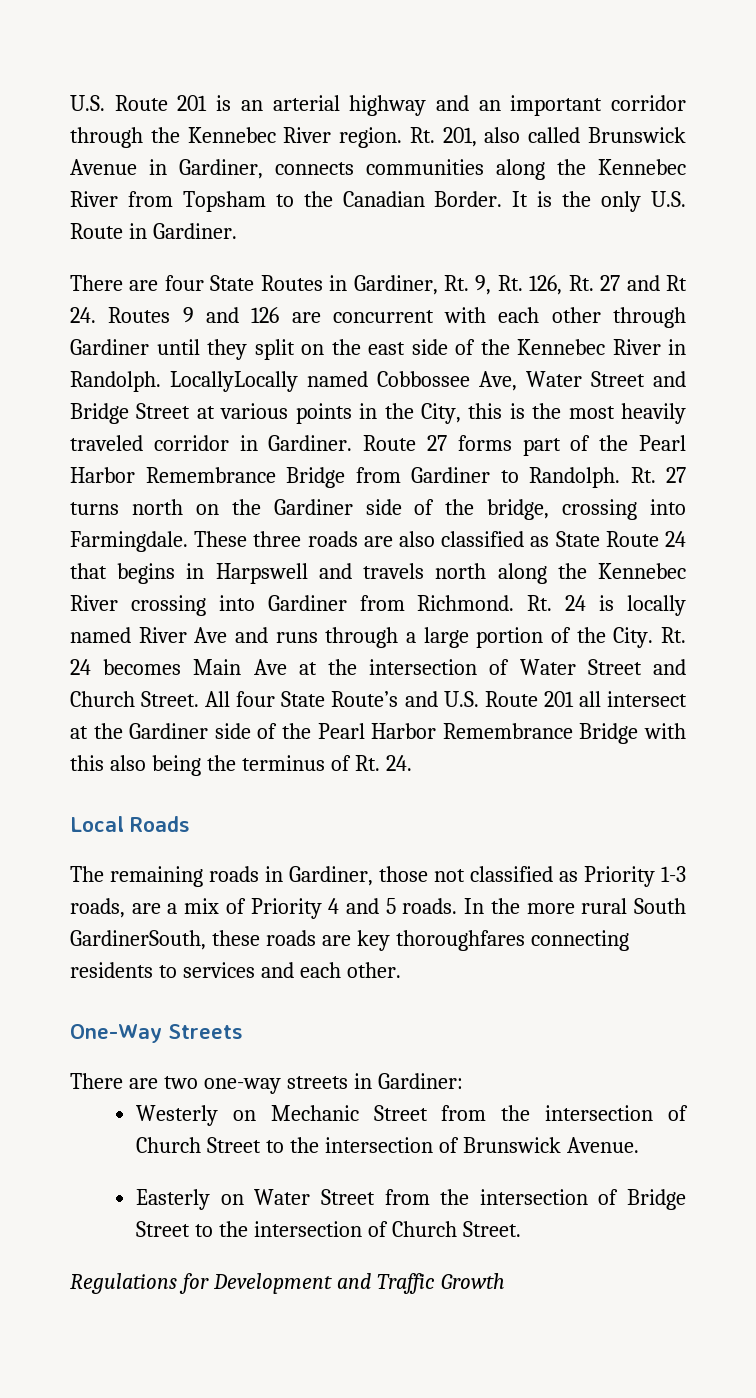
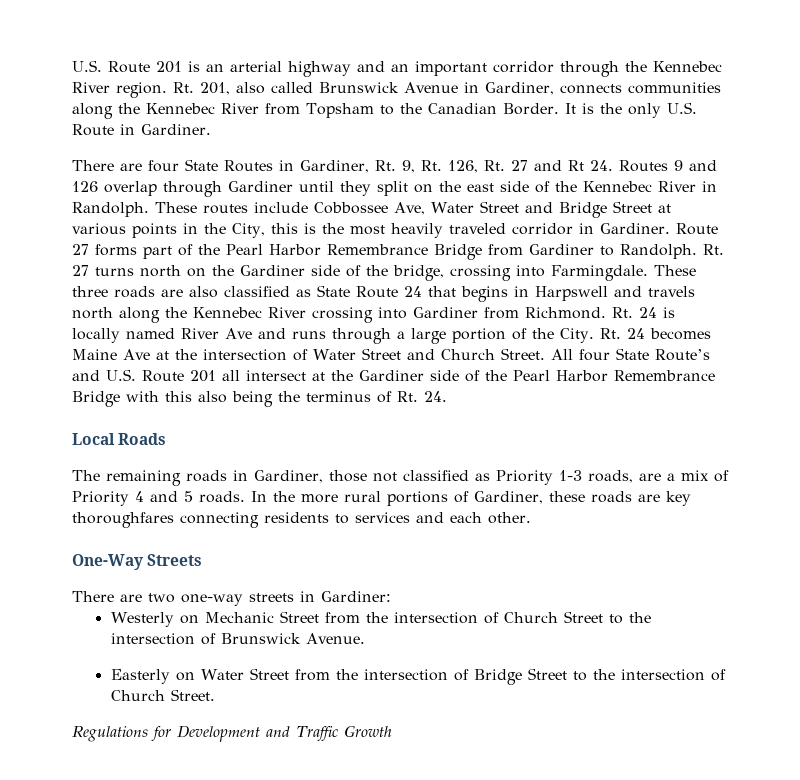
[291,307,601,323] are concurrent with each other -> [104,181,157,196] overlap
[170,371,368,392] LocallyLocally named -> [155,202,308,214] These routes include
[193,659,242,675] Main -> [72,349,117,360] Maine
[634,898,687,914] [70,930,206,950] South GardinerSouth, -> [387,491,543,506] portions of Gardiner,

